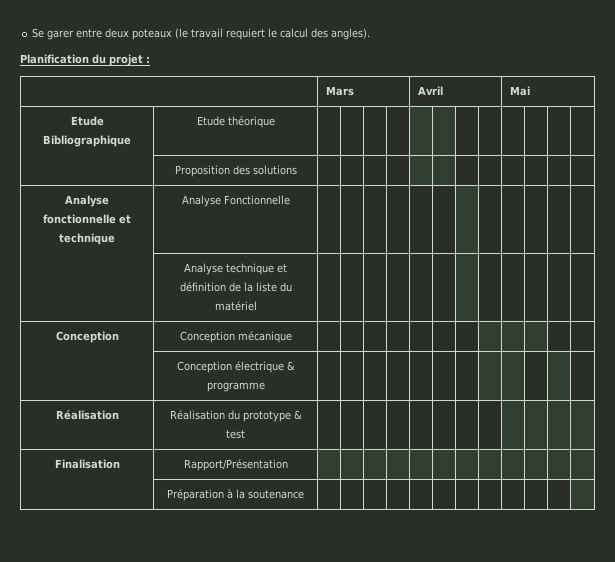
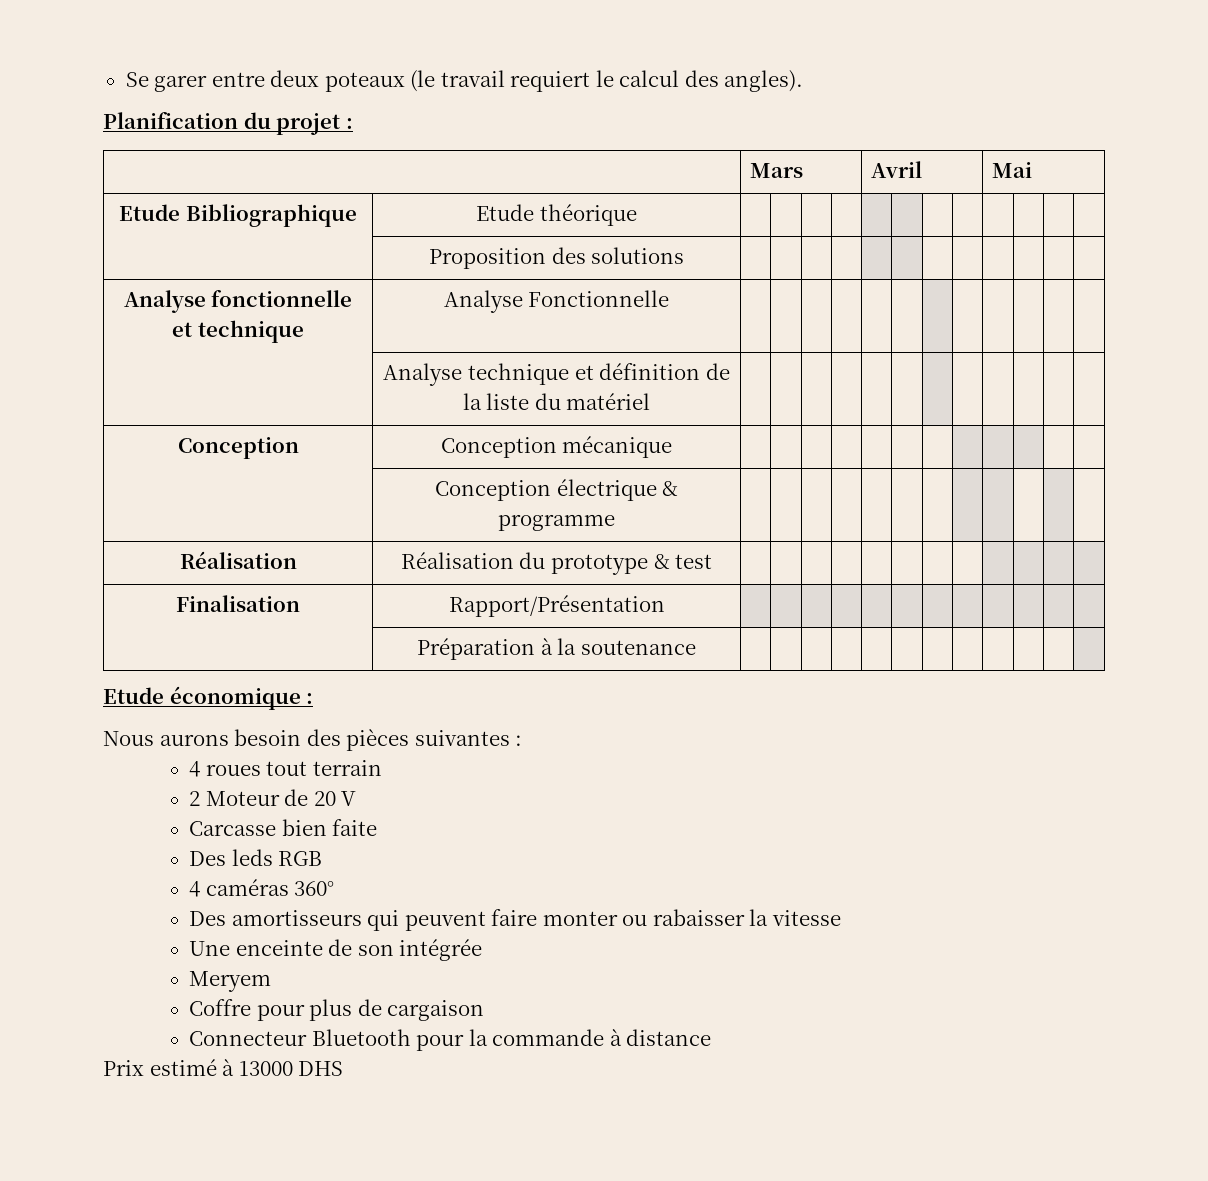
(304, 494) none -> [103,686,314,710] [103,729,523,751] [189,760,382,777] [189,789,357,806] [189,819,378,836] [189,849,323,866] [189,879,335,897] [189,909,841,931] [189,939,483,961] [189,971,272,992] [189,999,485,1021] [189,1029,712,1051] [103,1059,344,1076] // Etude économique : // Nous aurons besoin des pièces suivantes : // 4 roues tout terrain // 2 Moteur de 20 V // Carcasse bien faite // Des leds RGB // 4 caméras 360° // Des amortisseurs qui peuvent faire monter ou rabaisser la vitesse // Une enceinte de son intégrée // Meryem // Coffre pour plus de cargaison // Connecteur Bluetooth pour la commande à distance // Prix estimé à 13000 DHS

